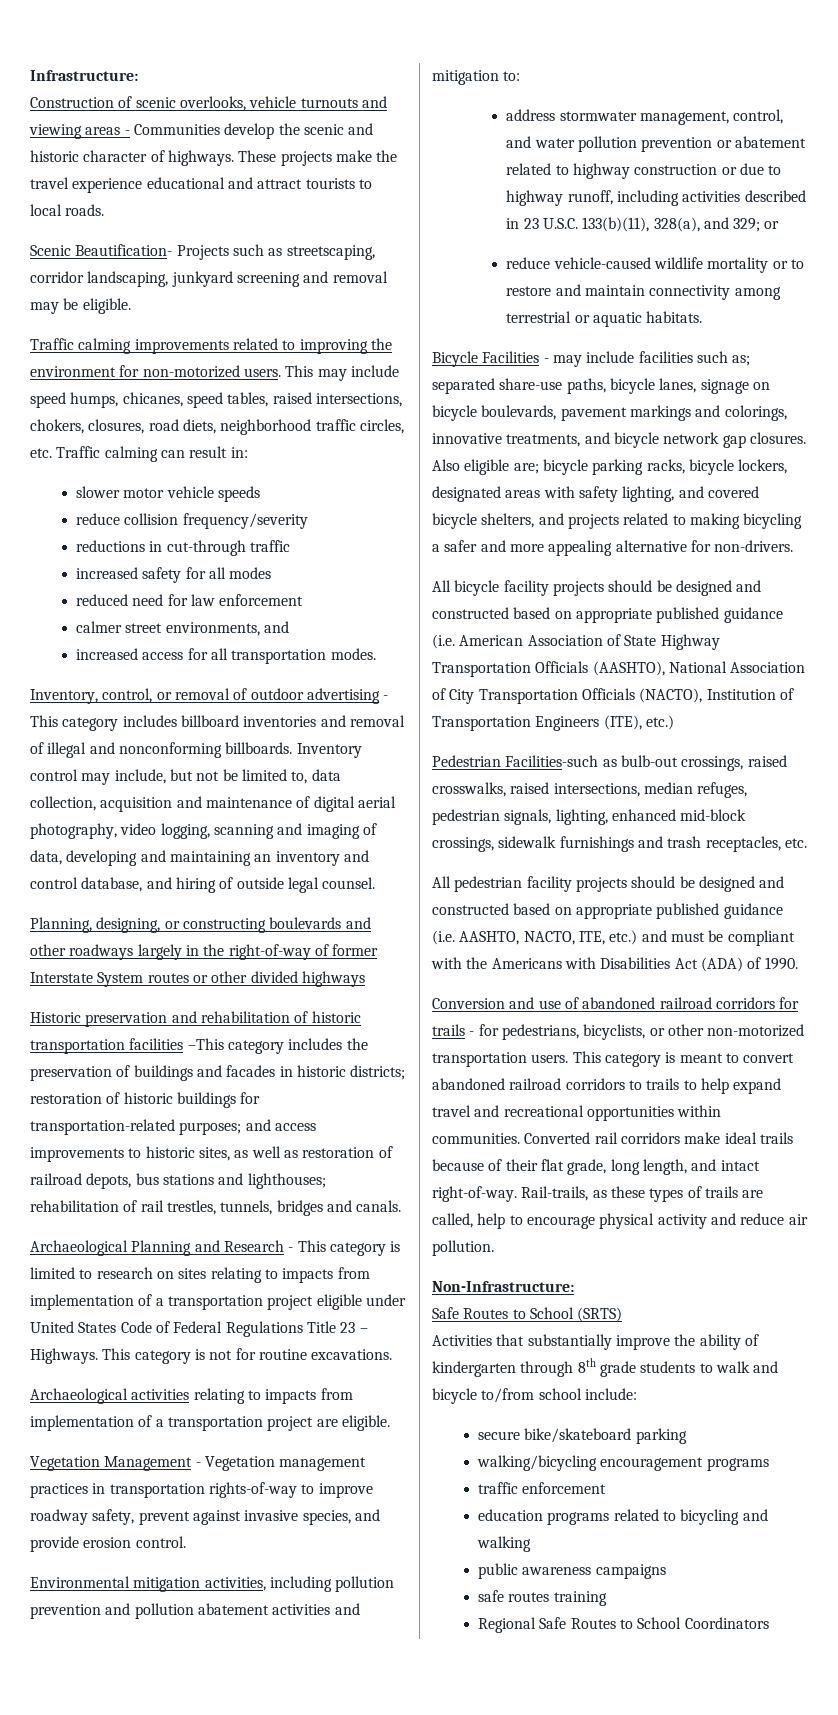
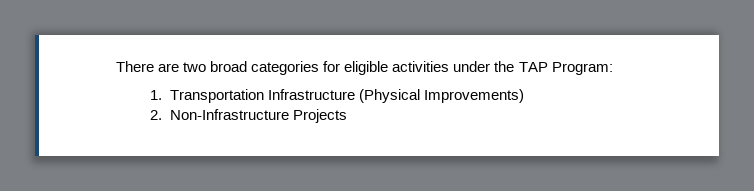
[30,70,138,81] [30,96,387,111] [29,123,374,139] [30,150,398,166] [30,177,372,193] [30,204,105,216] [30,244,375,260] [30,271,388,287] [30,298,131,314] [30,338,392,354] [30,365,399,381] [30,392,402,408] [30,419,404,435] [30,446,248,462] [75,486,260,502] [75,513,308,529] [75,540,290,556] [75,567,272,583] [75,594,304,606] [75,621,289,636] [75,648,376,664] [30,688,389,704] [30,715,405,731] [30,742,362,758] [30,769,341,785] [30,796,396,812] [30,823,377,839] [30,850,369,866] [30,877,376,893] [30,917,371,933] [30,944,379,960] [30,971,365,987] [30,1011,361,1027] [30,1038,368,1054] [30,1065,406,1081] [30,1092,261,1108] [30,1119,316,1135] [30,1146,393,1162] [30,1173,326,1189] [30,1200,402,1216] [30,1240,401,1256] [30,1267,370,1283] [30,1294,406,1310] [30,1321,368,1337] [30,1348,393,1364] [30,1388,353,1404] [30,1415,390,1431] [30,1456,367,1471] [30,1482,373,1498] [30,1509,380,1525] [30,1536,186,1552] [30,1576,395,1592] [30,1603,360,1619] [432,70,521,85] [506,109,784,125] [506,136,806,152] [506,163,782,179] [506,190,806,206] [506,217,780,232] [506,257,804,273] [506,284,781,300] [506,311,703,327] [432,351,751,367] [432,378,770,394] [432,405,787,421] [432,432,806,448] [432,459,788,475] [432,486,759,502] [432,513,803,529] [432,540,794,556] [432,580,762,596] [432,607,783,623] [432,634,720,650] [432,661,806,677] [432,688,794,704] [432,715,674,731] [432,755,787,771] [432,782,748,798] [432,809,747,825] [432,836,807,852] [432,876,785,892] [432,903,783,919] [432,930,795,946] [431,957,798,972] [432,997,800,1009] [432,1024,805,1040] [432,1051,795,1067] [432,1078,782,1094] [432,1105,722,1121] [432,1132,793,1144] [432,1159,760,1175] [432,1186,764,1202] [432,1213,808,1229] [432,1240,494,1256] [432,1281,574,1292] [432,1307,623,1322] [432,1334,759,1350] [432,1358,779,1377] [432,1388,637,1404] [477,1428,687,1444] [476,1455,769,1471] [477,1482,607,1494] [477,1509,768,1525] [476,1536,531,1552] [477,1563,666,1579] [477,1590,607,1606] [477,1617,769,1633] Infrastructure: // Construction of scenic overlooks, vehicle turnouts and viewing areas - Communities develop the scenic and historic character of highways. These projects make the travel experience educational and attract tourists to local roads. // Scenic Beautification- Projects such as streetscaping, corridor landscaping, junkyard screening and removal may be eligible. // Traffic calming improvements related to improving the environment for non-motorized users. This may include speed humps, chicanes, speed tables, raised intersections, chokers, closures, road diets, neighborhood traffic circles, etc. Traffic calming can result in: // slower motor vehicle speeds // reduce collision frequency/severity // reductions in cut-through traffic // increased safety for all modes // reduced need for law enforcement // calmer street environments, and // increased access for all transportation modes. // Inventory, control, or removal of outdoor advertising - This category includes billboard inventories and removal of illegal and nonconforming billboards. Inventory control may include, but not be limited to, data collection, acquisition and maintenance of digital aerial photography, video logging, scanning and imaging of data, developing and maintaining an inventory and control database, and hiring of outside legal counsel. // Planning, designing, or constructing boulevards and other roadways largely in the right-of-way of former Interstate System routes or other divided highways // Historic preservation and rehabilitation of historic transportation facilities –This category includes the preservation of buildings and facades in historic districts; restoration of historic buildings for transportation-related purposes; and access improvements to historic sites, as well as restoration of railroad depots, bus stations and lighthouses; rehabilitation of rail trestles, tunnels, bridges and canals. // Archaeological Planning and Research - This category is limited to research on sites relating to impacts from implementation of a transportation project eligible under United States Code of Federal Regulations Title 23 – Highways. This category is not for routine excavations. // Archaeological activities relating to impacts from implementation of a transportation project are eligible. // Vegetation Management - Vegetation management practices in transportation rights-of-way to improve roadway safety, prevent against invasive species, and provide erosion control. // Environmental mitigation activities, including pollution prevention and pollution abatement activities and mitigation to: // address stormwater management, control, and water pollution prevention or abatement related to highway construction or due to highway runoff, including activities described in 23 U.S.C. 133(b)(11), 328(a), and 329; or // reduce vehicle-caused wildlife mortality or to restore and maintain connectivity among terrestrial or aquatic habitats. // Bicycle Facilities - may include facilities such as; separated share-use paths, bicycle lanes, signage on bicycle boulevards, pavement markings and colorings, innovative treatments, and bicycle network gap closures. Also eligible are; bicycle parking racks, bicycle lockers, designated areas with safety lighting, and covered bicycle shelters, and projects related to making bicycling a safer and more appealing alternative for non-drivers. // All bicycle facility projects should be designed and constructed based on appropriate published guidance (i.e. American Association of State Highway Transportation Officials (AASHTO), National Association of City Transportation Officials (NACTO), Institution of Transportation Engineers (ITE), etc.) // Pedestrian Facilities-such as bulb-out crossings, raised crosswalks, raised intersections, median refuges, pedestrian signals, lighting, enhanced mid-block crossings, sidewalk furnishings and trash receptacles, etc. // All pedestrian facility projects should be designed and constructed based on appropriate published guidance (i.e. AASHTO, NACTO, ITE, etc.) and must be compliant with the Americans with Disabilities Act (ADA) of 1990. // Conversion and use of abandoned railroad corridors for trails - for pedestrians, bicyclists, or other non-motorized transportation users. This category is meant to convert abandoned railroad corridors to trails to help expand travel and recreational opportunities within communities. Converted rail corridors make ideal trails because of their flat grade, long length, and intact right-of-way. Rail-trails, as these types of trails are called, help to encourage physical activity and reduce air pollution. // Non-Infrastructure: // Safe Routes to School (SRTS) // Activities that substantially improve the ability of kindergarten through 8th grade students to walk and bicycle to/from school include: // secure bike/skateboard parking // walking/bicycling encouragement programs // traffic enforcement // education programs related to bicycling and walking // public awareness campaigns // safe routes training // Regional Safe Routes to School Coordinators -> [116,61,613,75] [150,89,525,103] [150,109,348,123] There are two broad categories for eligible activities under the TAP Program: // 1. Transportation Infrastructure (Physical Improvements) // 2. Non-Infrastructure Projects

